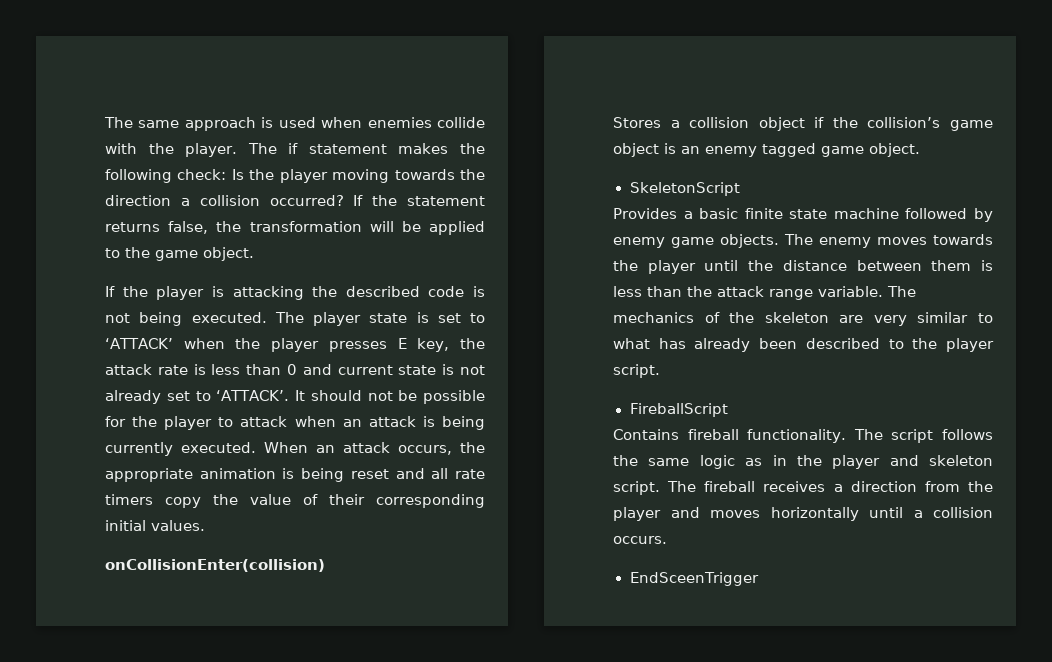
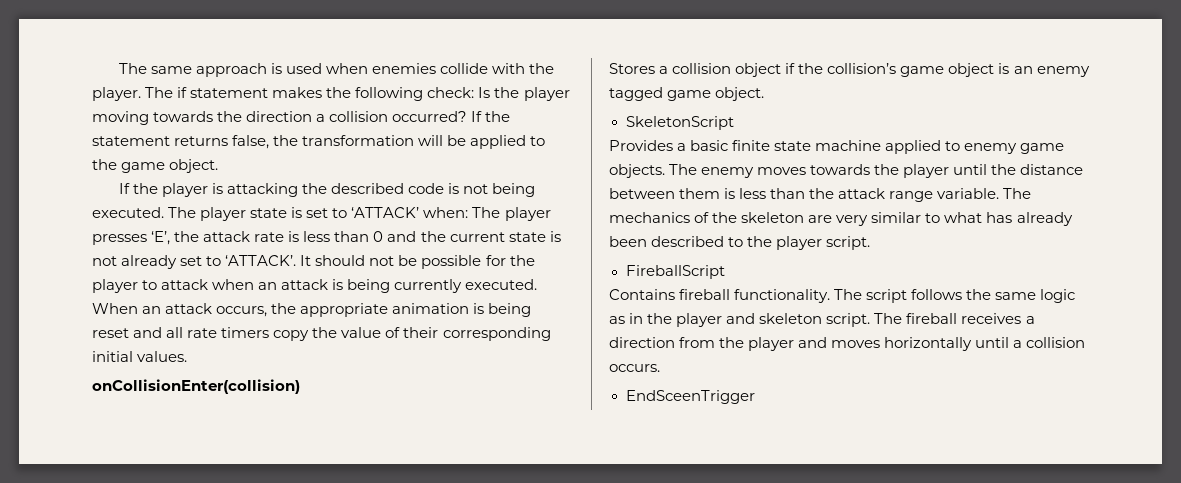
[183,338,450,352] when the player presses E key, -> [423,207,551,221] [92,231,171,245] when: The player presses ‘E’,
(332, 369) none -> [420,231,446,242] the
[905,208,993,222] followed by -> [885,140,961,154] applied to

